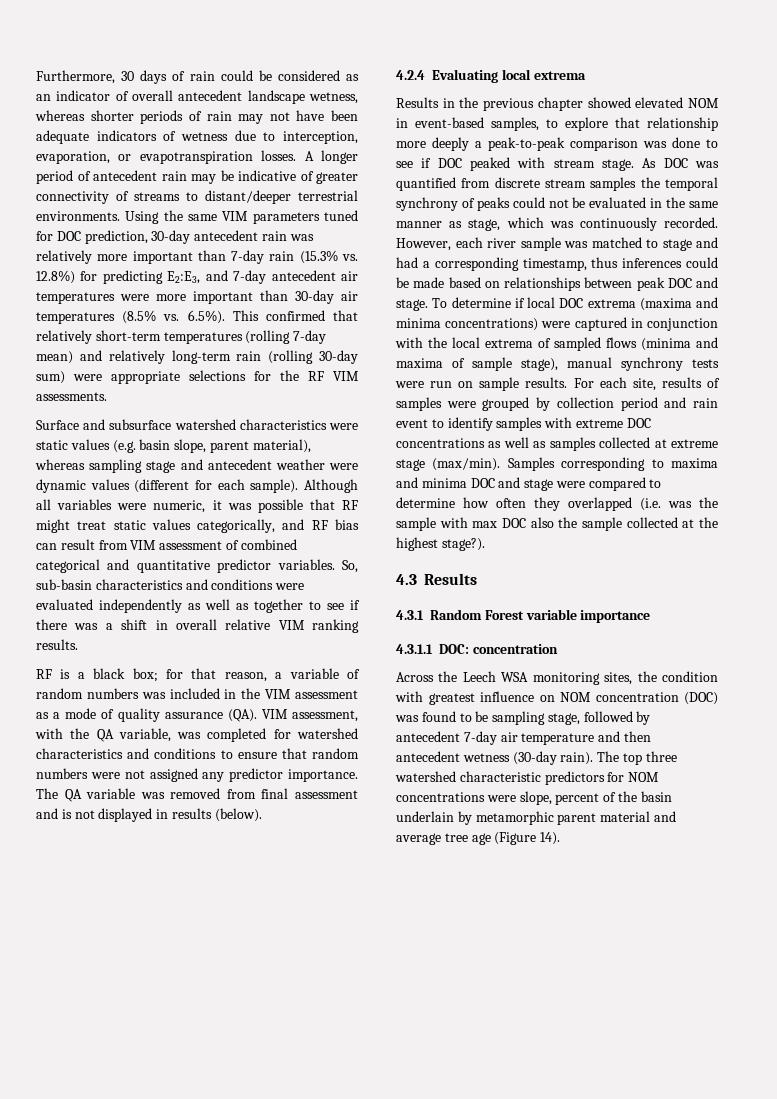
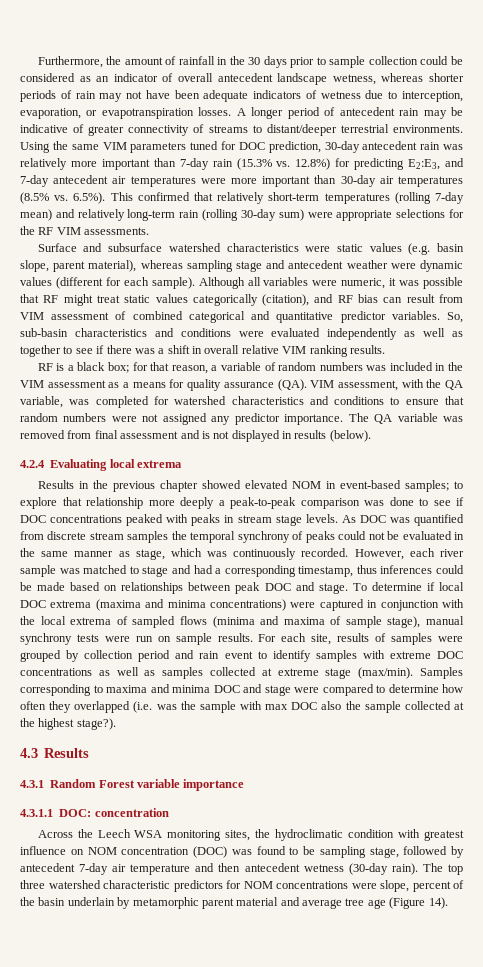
[121,70,215,84] 30 days of rain -> [106,56,418,68] the amount of rainfall in the 30 days prior to sample collection
[197,519,276,533] categorically, -> [192,294,310,306] categorically (citation),
[65,708,115,719] mode of -> [132,379,185,388] means for
[491,117,539,131] samples, -> [404,480,449,492] samples;
(462, 163) none -> [50,515,123,523] concentrations
[553,159,634,171] stream stage. -> [191,514,338,526] peaks in stream stage levels.
(657, 676) none -> [275,829,344,841] hydroclimatic

